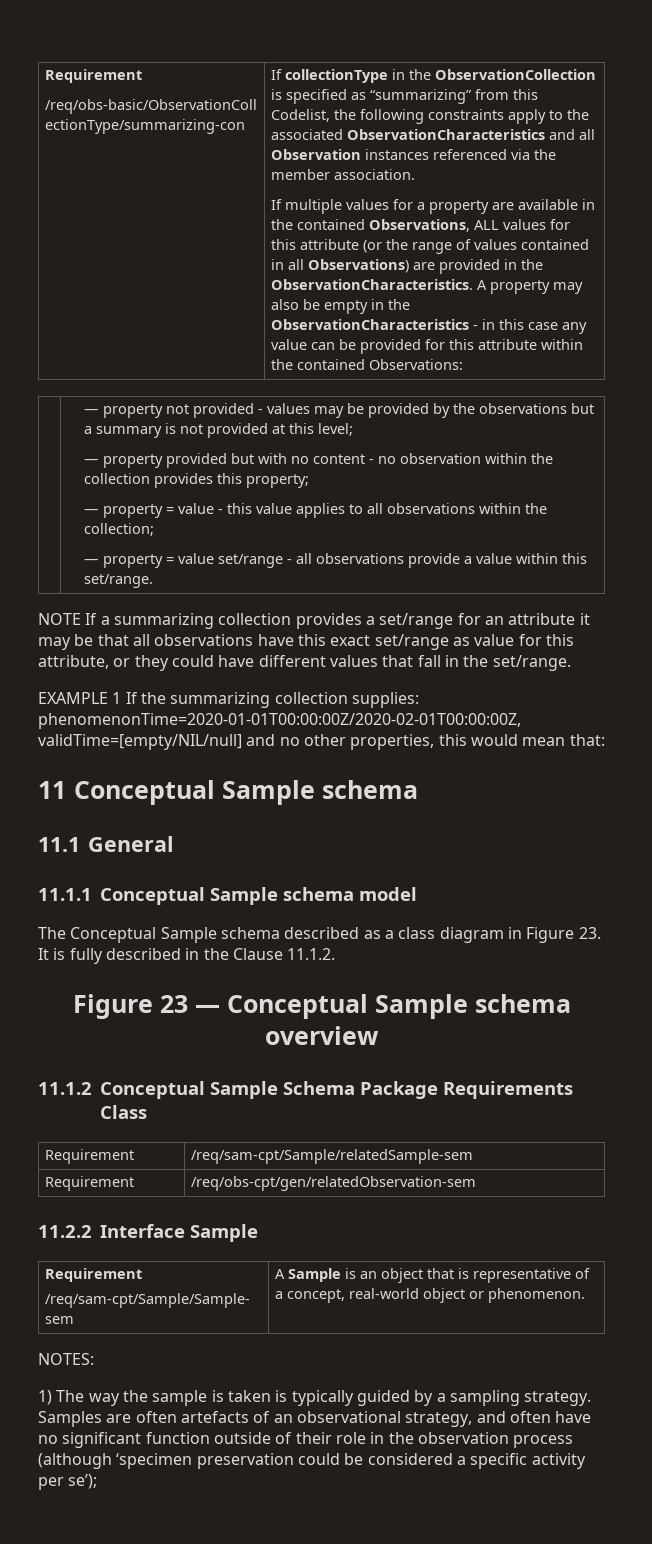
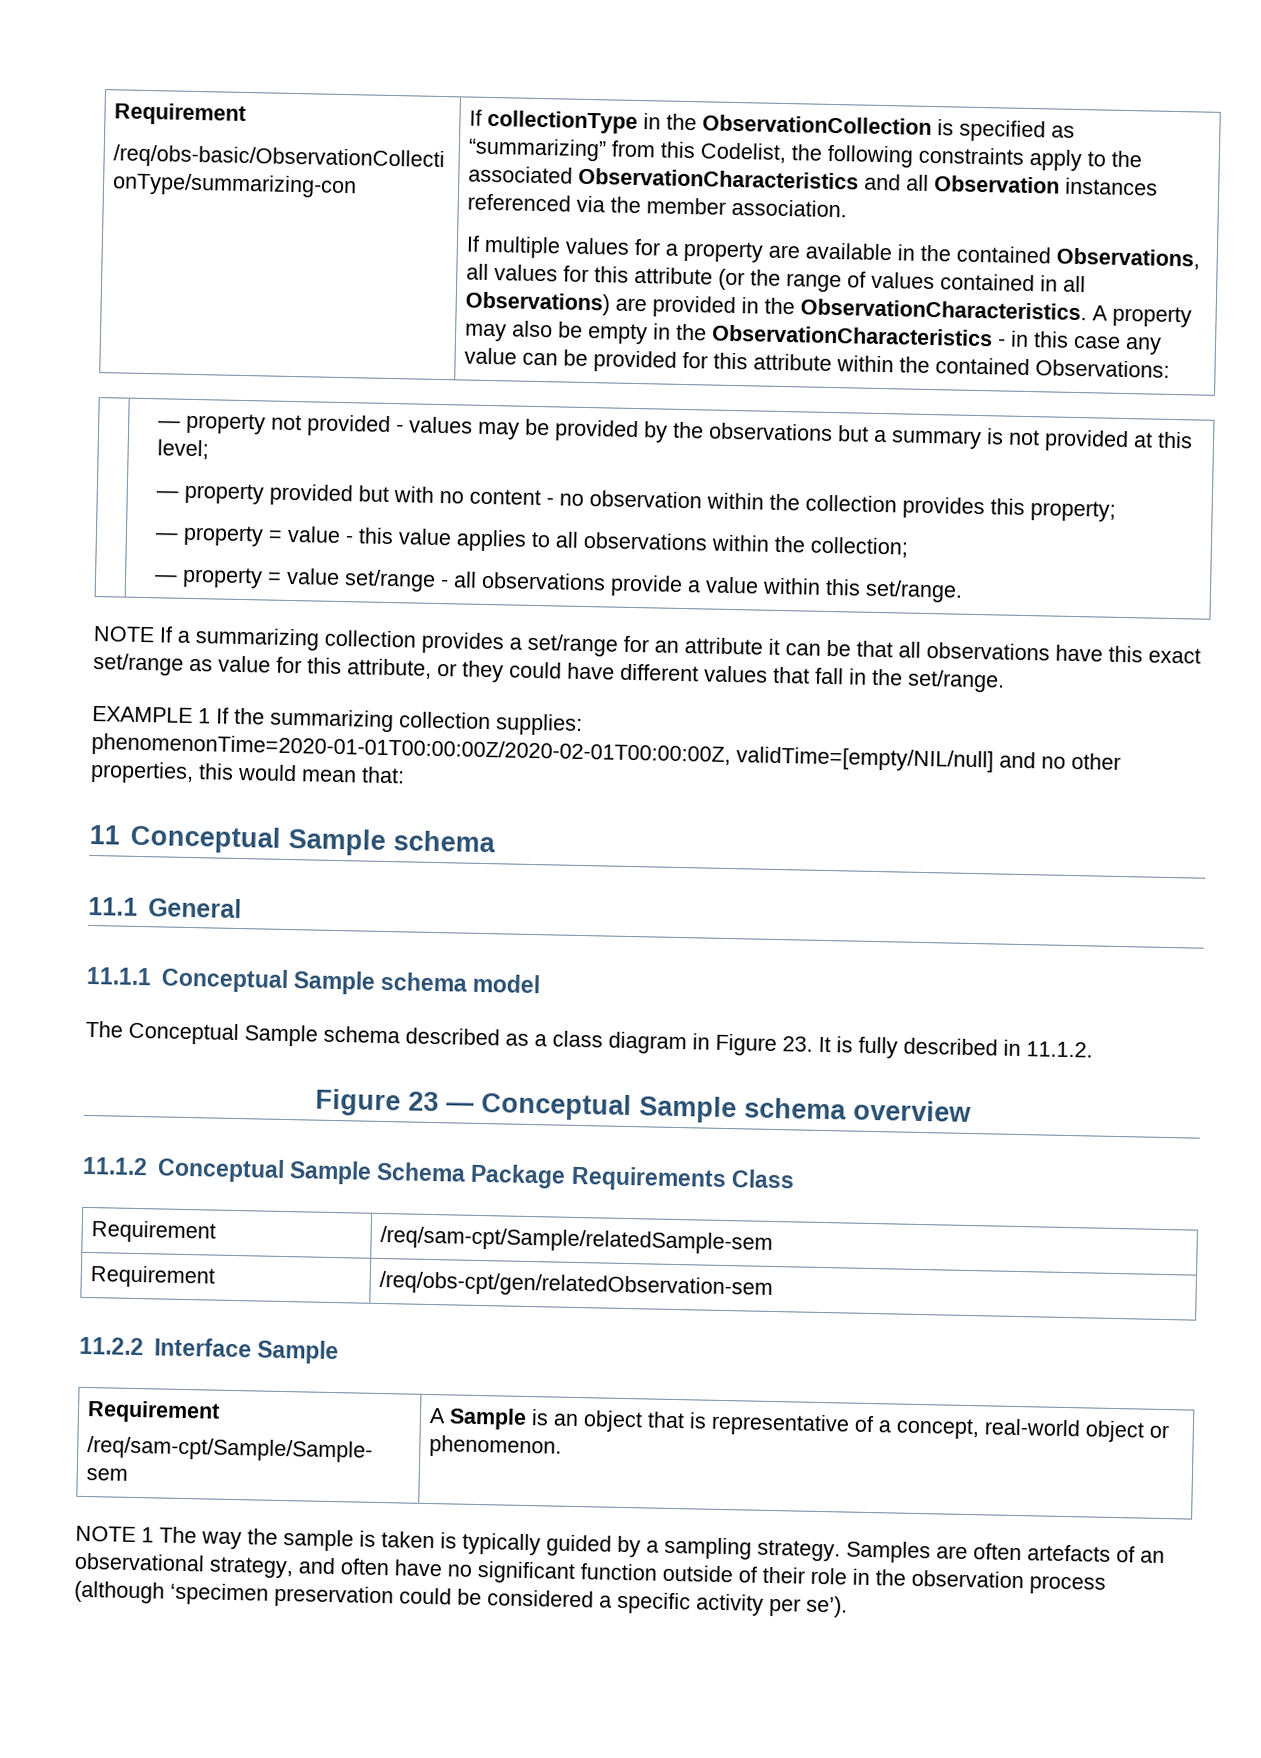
[474,220,500,230] ALL -> [466,263,490,280] all
[38,637,71,650] may -> [785,643,821,656] can
[203,948,283,960] the Clause -> (1021, 1047) none
[38,1353,94,1365] [38,1390,52,1405] NOTES: // 1) -> [75,1525,154,1543] NOTE 1
[68,1474,98,1489] se’); -> [805,1595,848,1618] se’).

